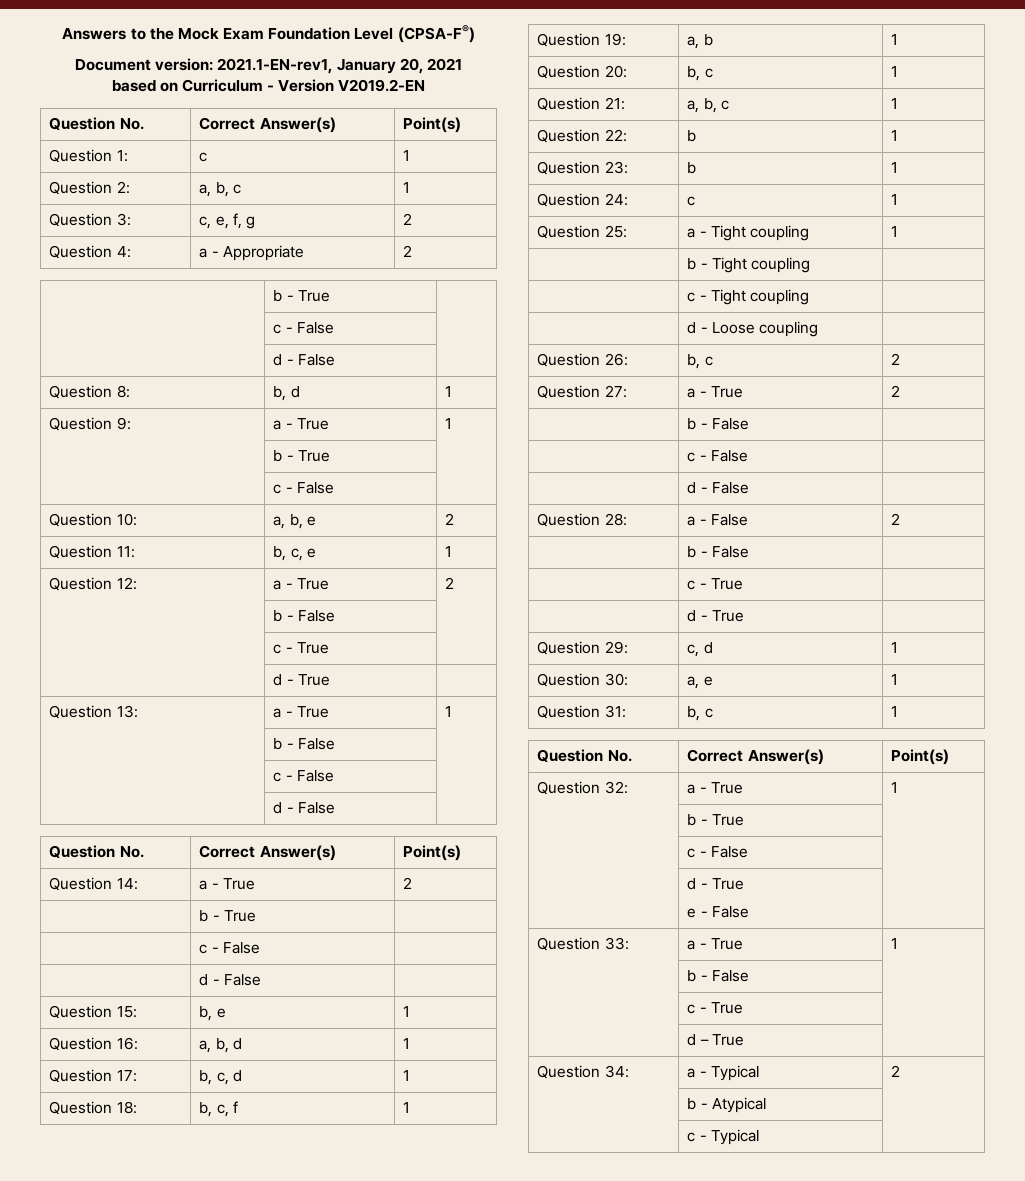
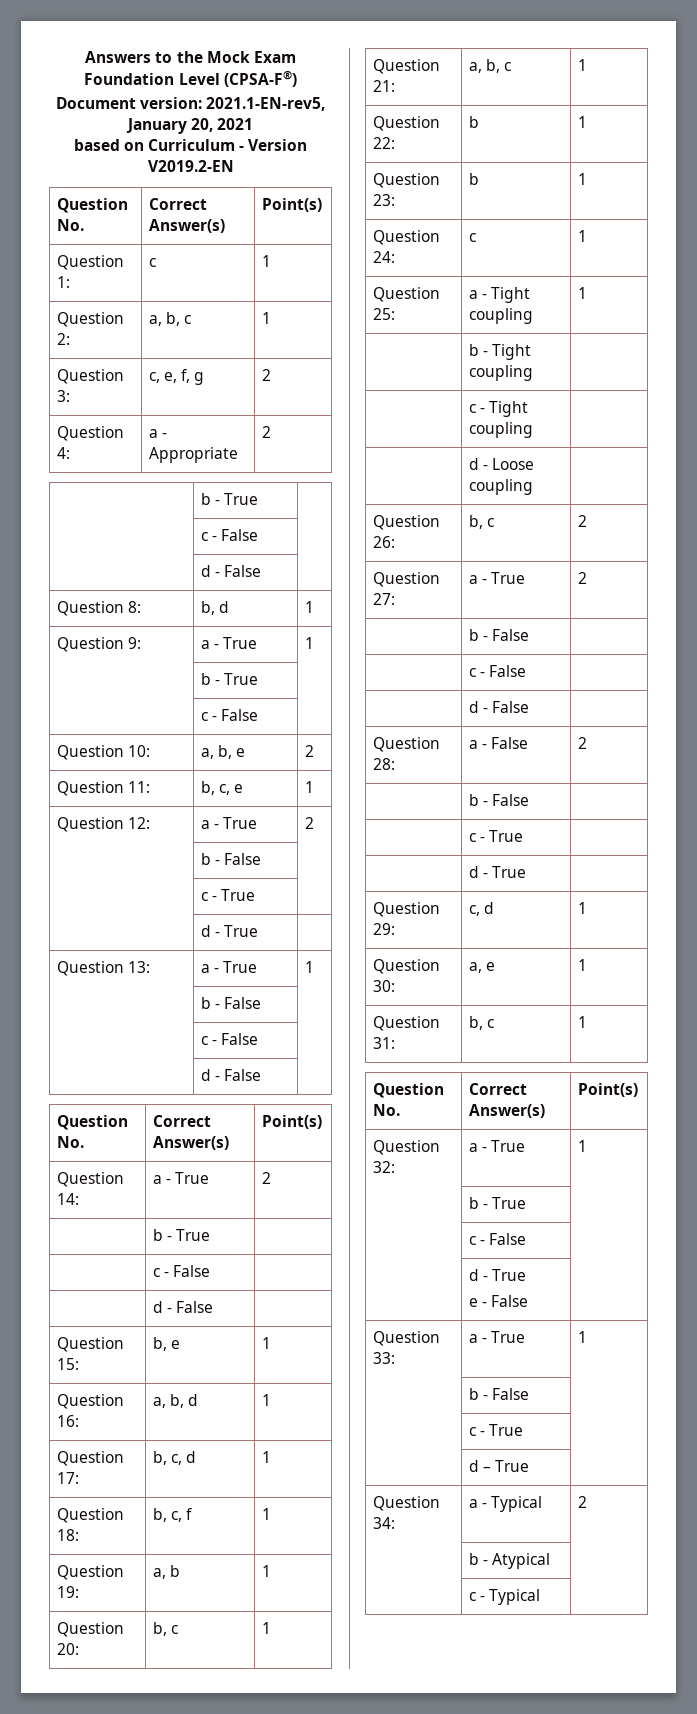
[217,58,333,74] 2021.1-EN-rev1, -> [206,97,326,111] 2021.1-EN-rev5,

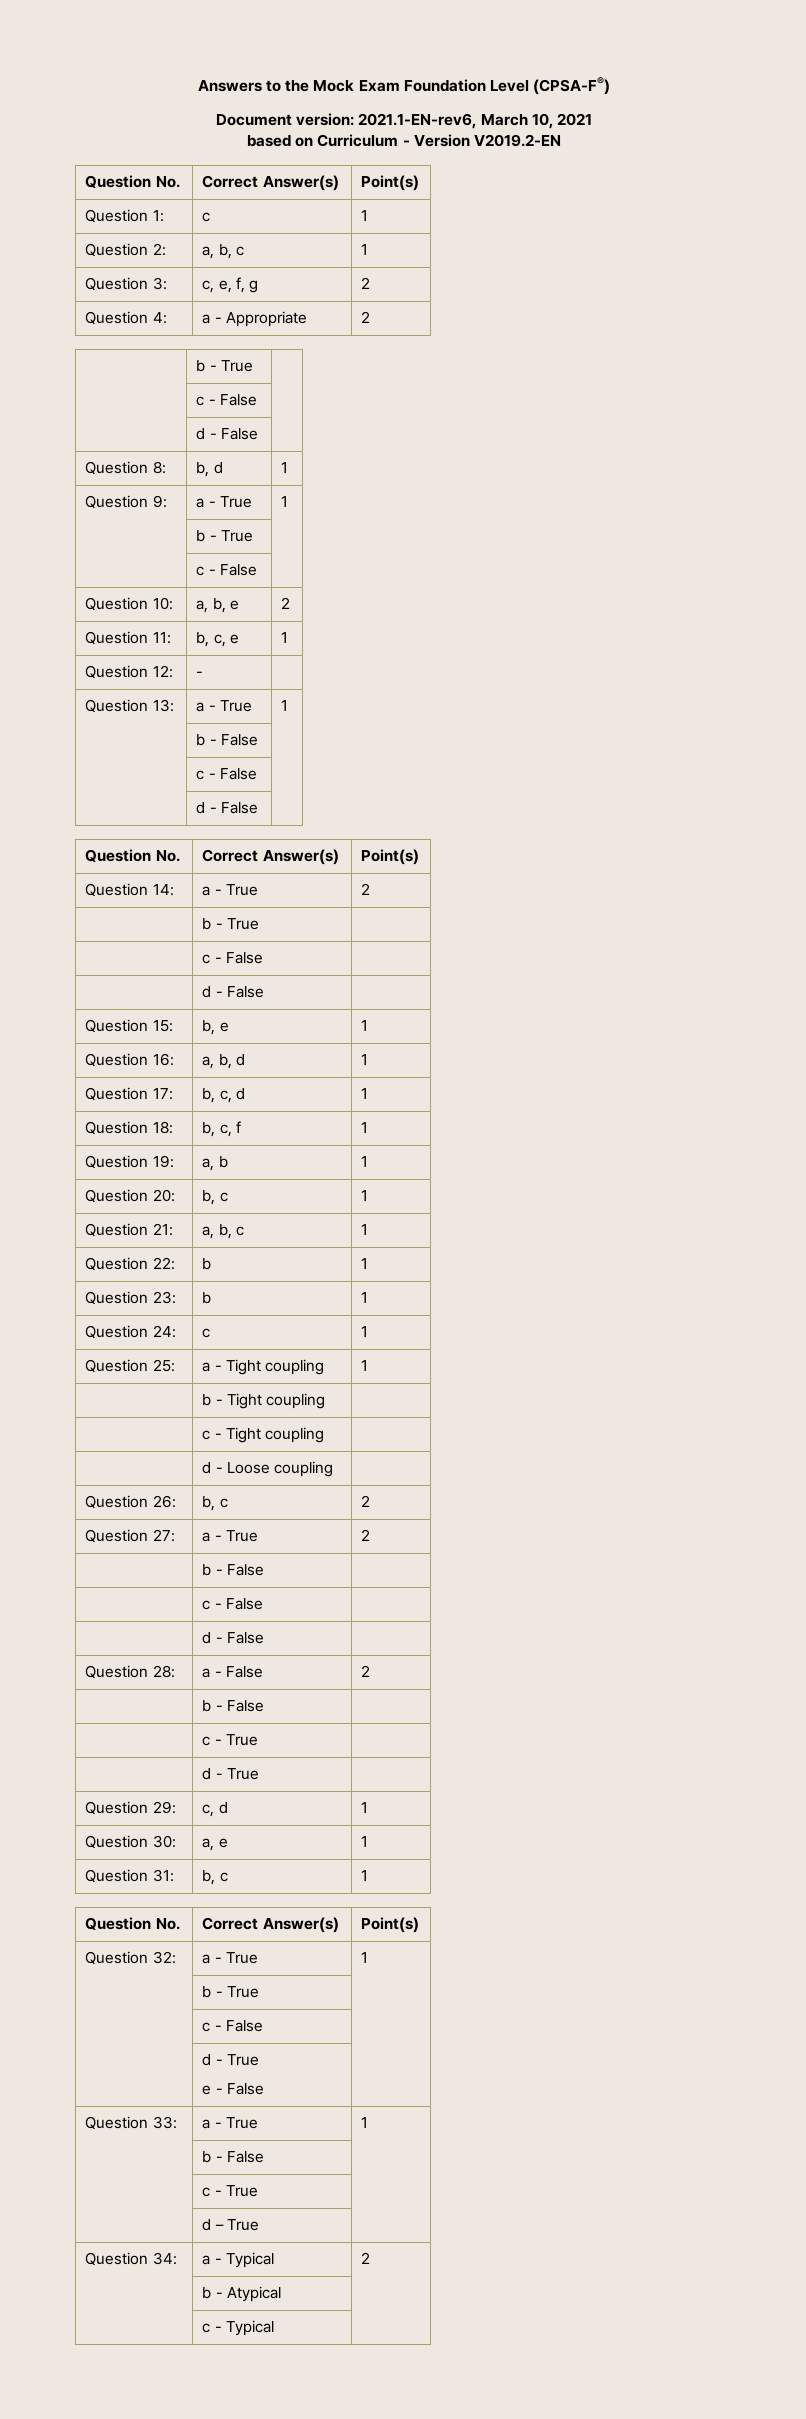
[206,97,326,111] [125,118,213,134] 2021.1-EN-rev5, January 20, -> [358,113,553,129] 2021.1-EN-rev6, March 10,
[200,817,258,829] [304,817,314,829] [200,853,262,865] [200,889,256,901] [200,925,259,937] a - True | 2 // | b - False | // | c - True | // | d - True -> [196,671,204,677] -

